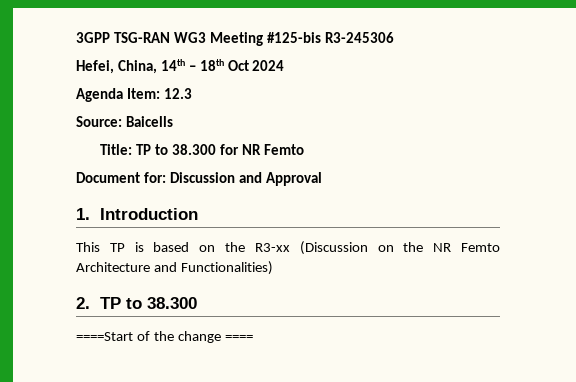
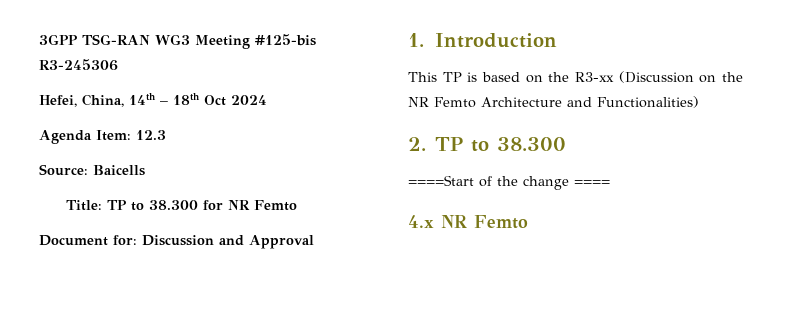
(253, 338) none -> [408,215,528,229] // 4.x NR Femto

